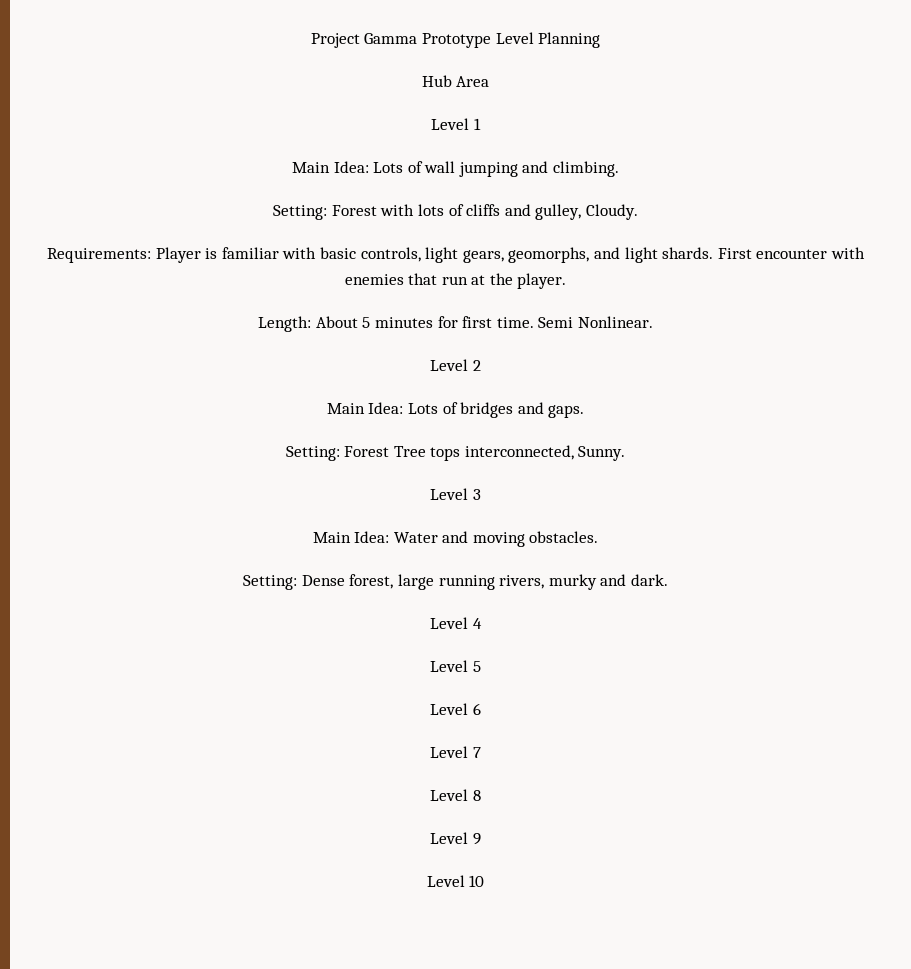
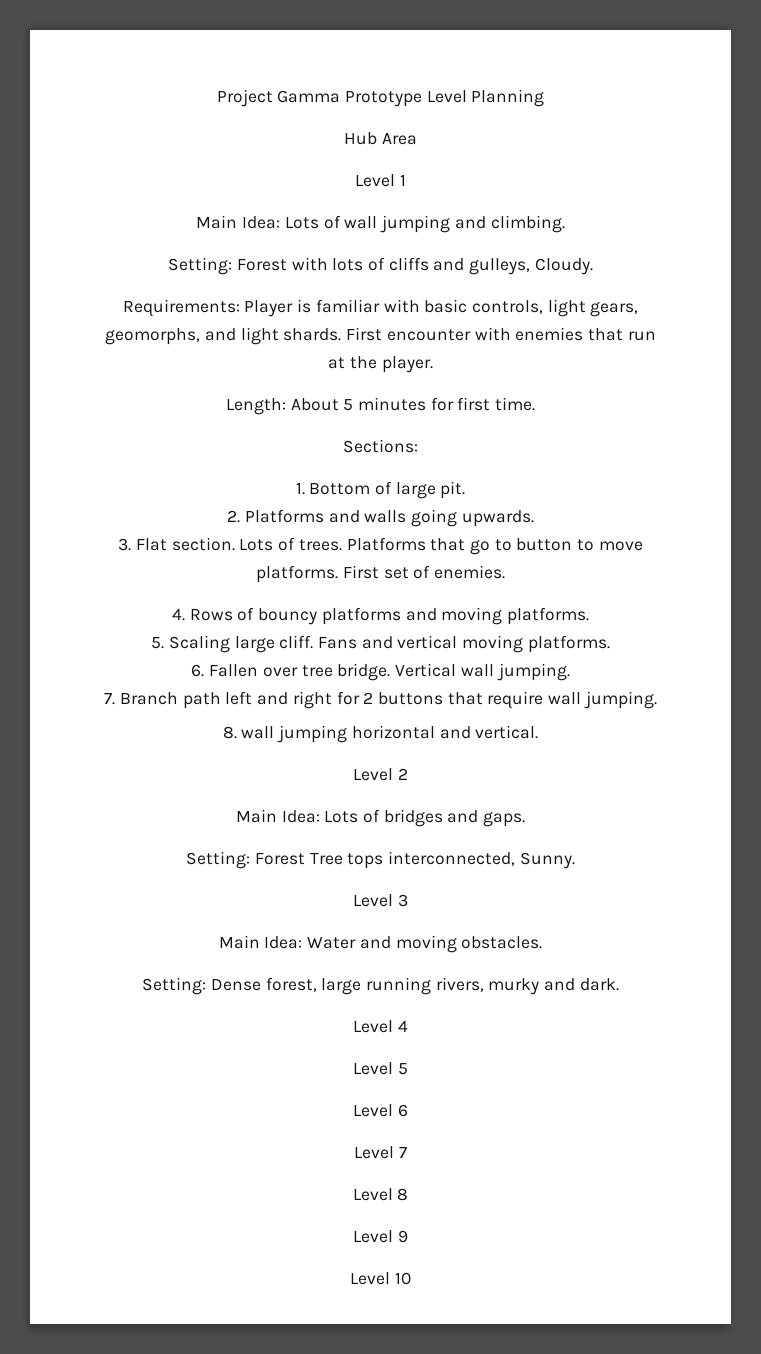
[535,204,582,220] gulley, -> [469,258,531,275] gulleys,
[538,316,653,328] Semi Nonlinear. -> [343,439,418,453] [295,481,466,499] [227,509,534,527] [118,537,643,555] [256,565,505,583] [171,607,590,625] [151,635,610,653] [191,663,570,681] [104,691,657,709] [222,725,539,743] // Sections: // 1. Bottom of large pit. // 2. Platforms and walls going upwards. // 3. Flat section. Lots of trees. Platforms that go to button to move platforms. First set of enemies. // 4. Rows of bouncy platforms and moving platforms. // 5. Scaling large cliff. Fans and vertical moving platforms. // 6. Fallen over tree bridge. Vertical wall jumping. // 7. Branch path left and right for 2 buttons that require wall jumping. // 8. wall jumping horizontal and vertical.

